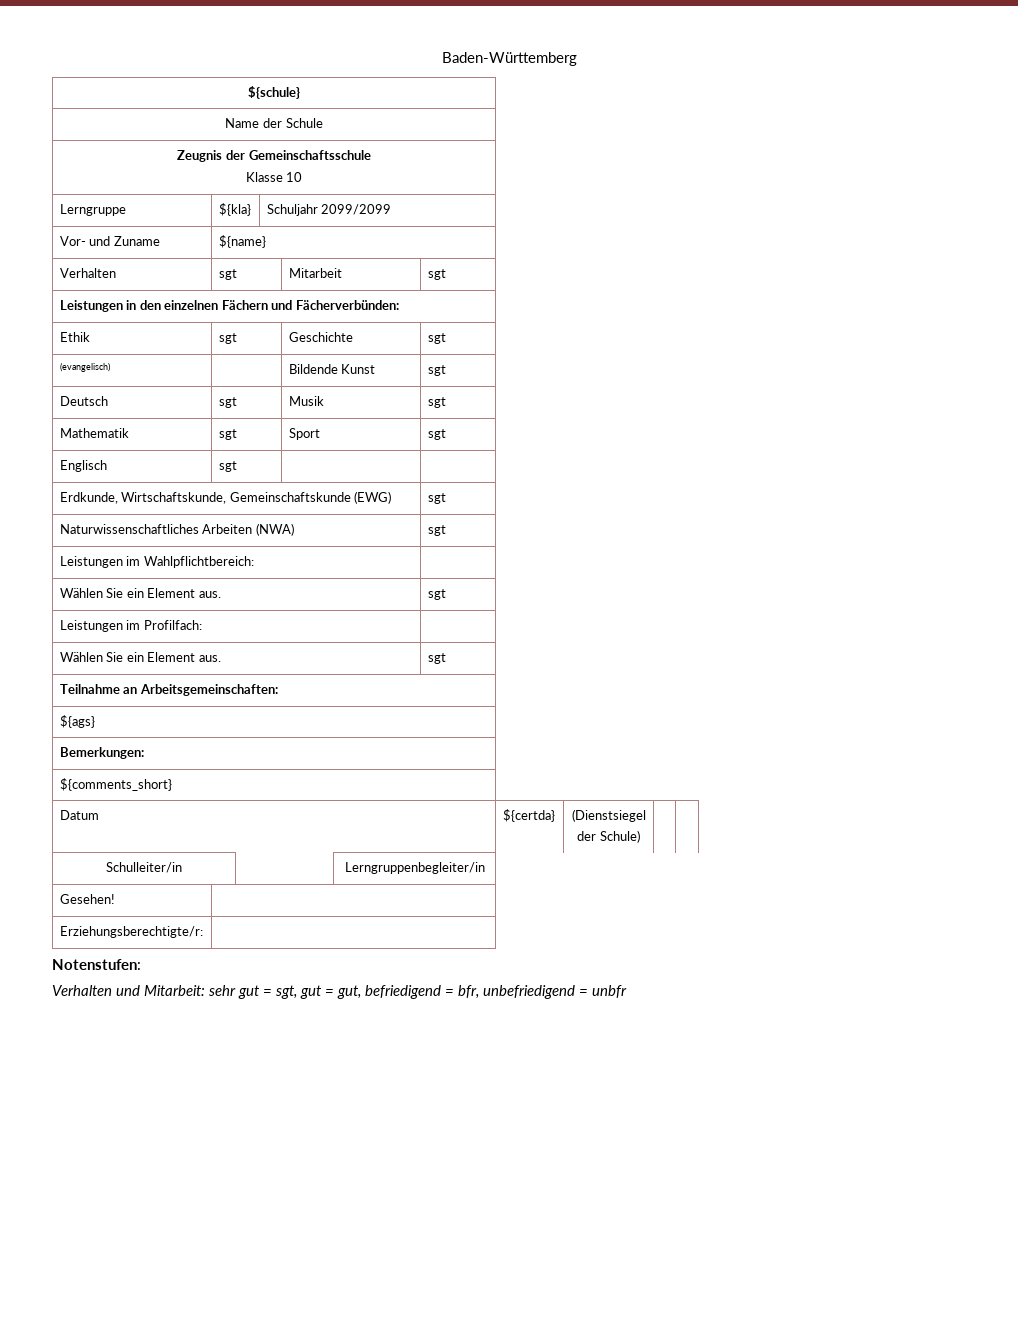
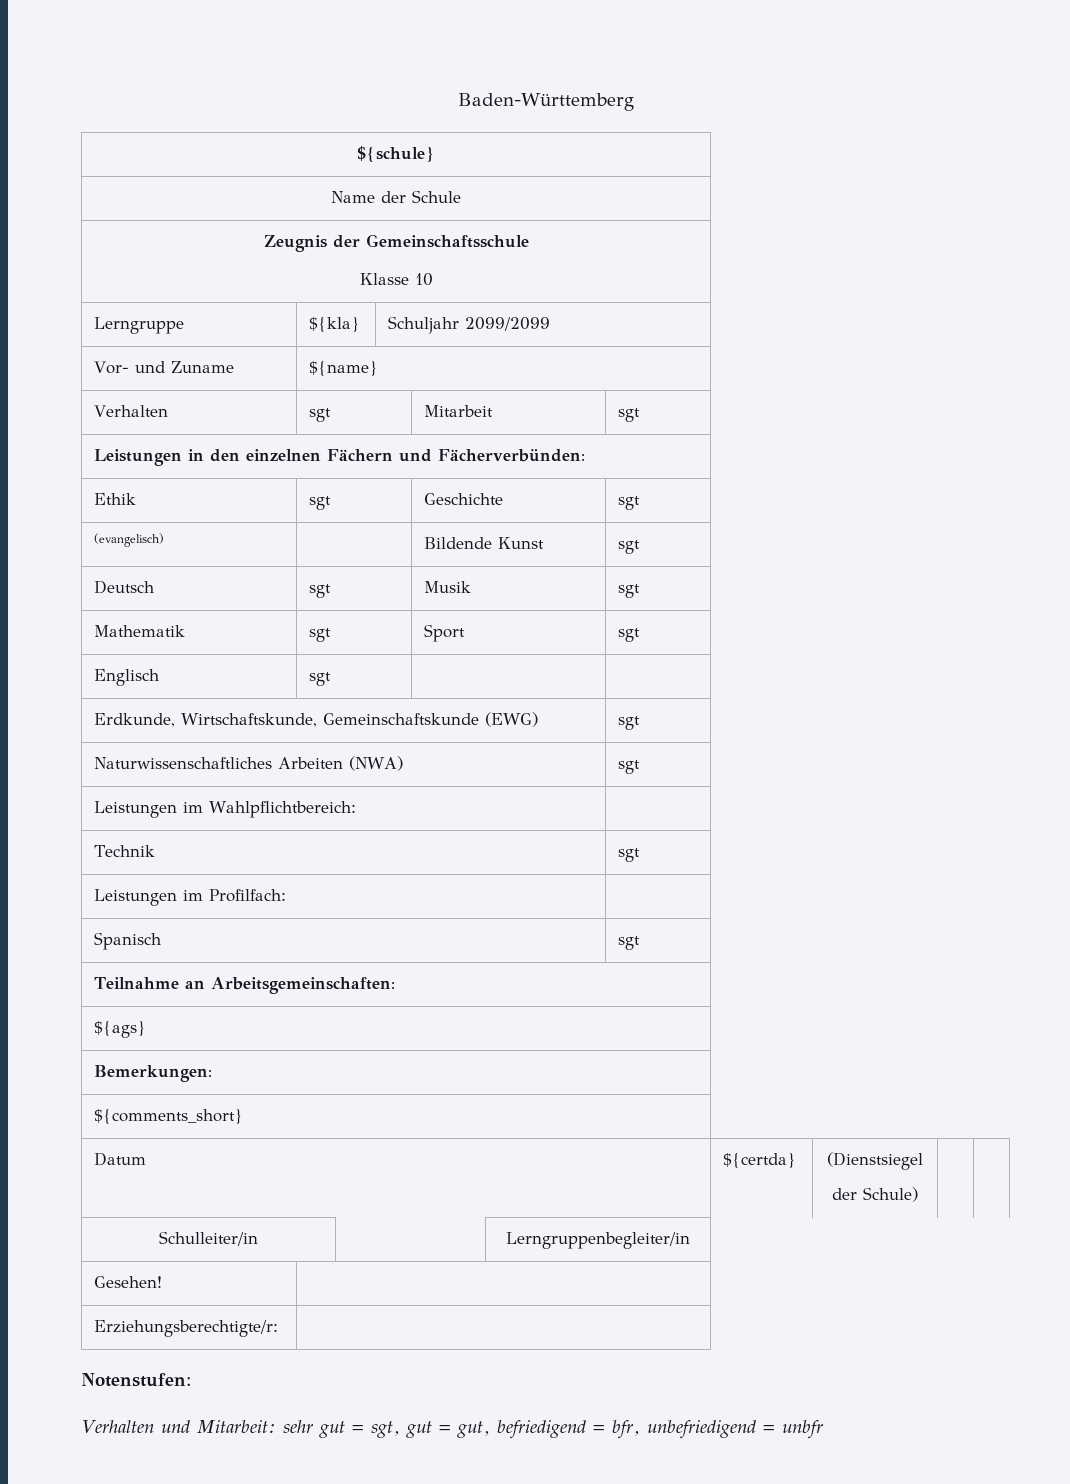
[59,588,221,598] Wählen Sie ein Element aus. -> [93,845,155,857] Technik
[59,652,221,662] Wählen Sie ein Element aus. -> [93,932,161,950] Spanisch

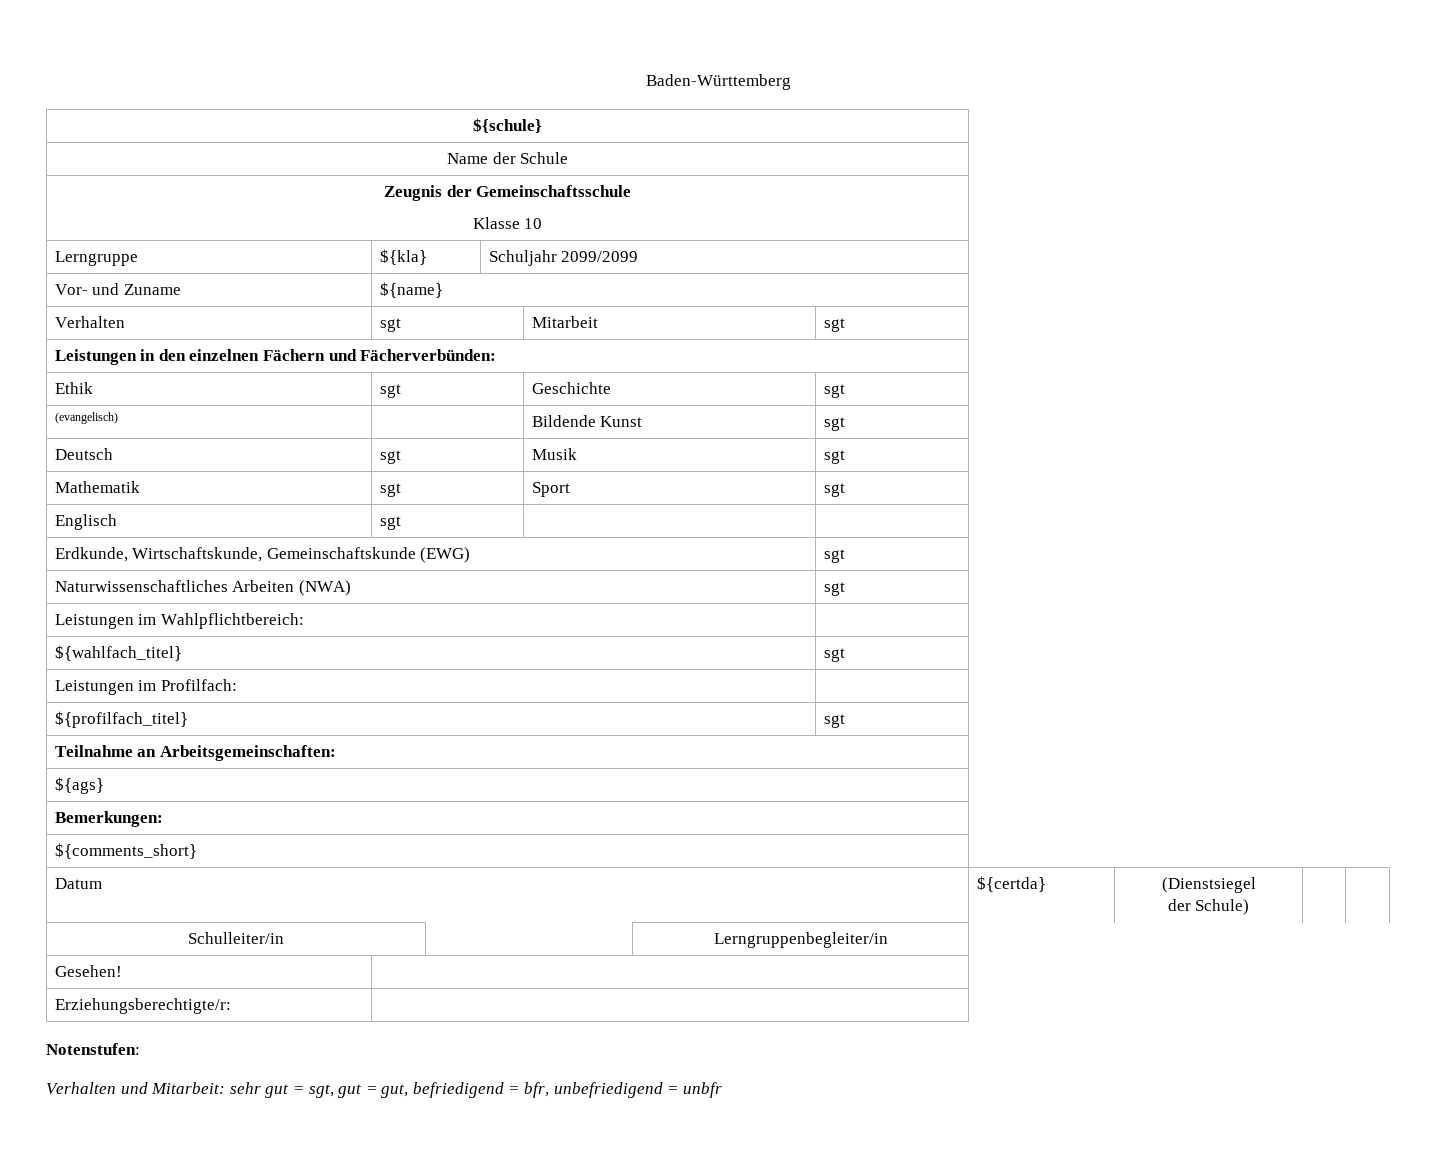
[93,845,155,857] Technik -> [54,645,182,661] ${wahlfach_titel}
[93,932,161,950] Spanisch -> [54,711,188,728] ${profilfach_titel}

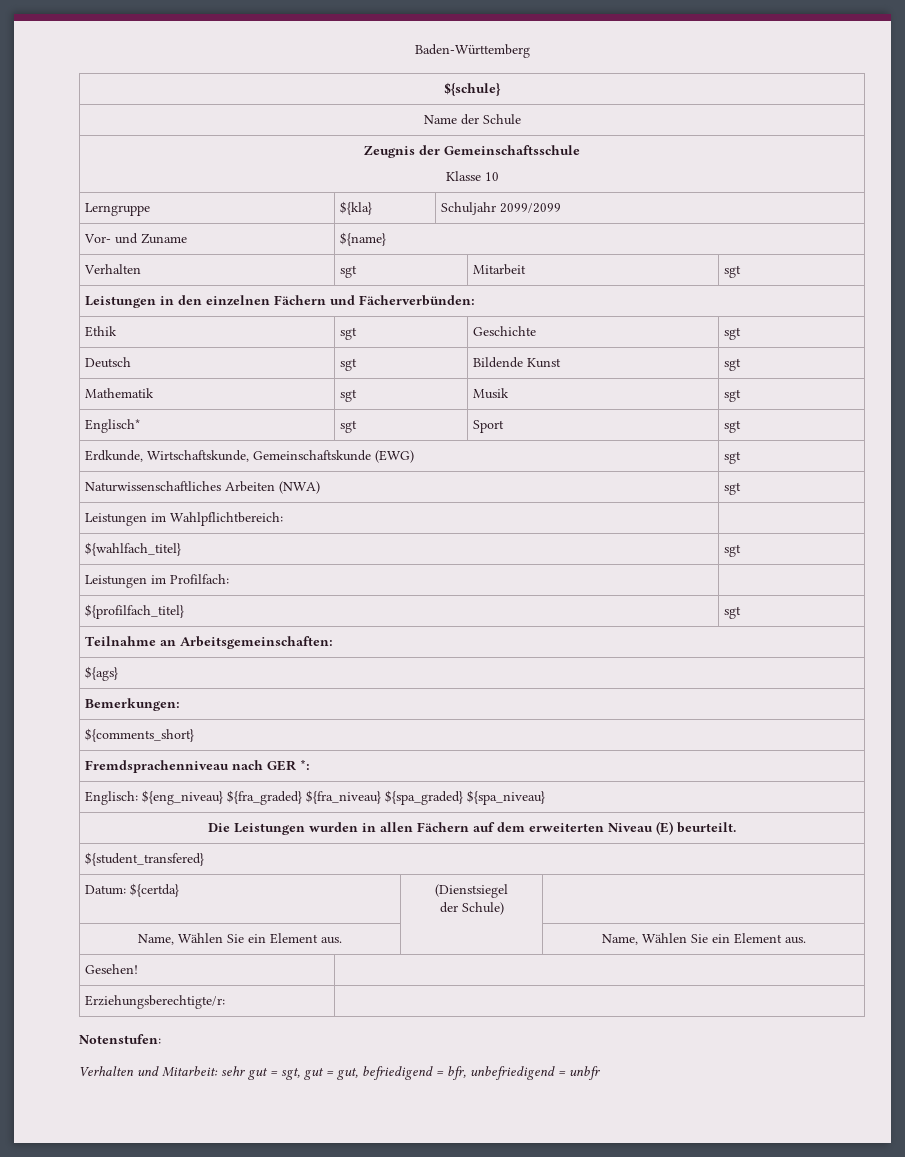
[54,412,118,424] (evangelisch) | -> [85,357,132,368] [340,358,358,371] Deutsch | sgt
[54,448,113,460] Deutsch -> [85,388,155,398] Mathematik
[54,481,140,493] Mathematik -> [85,419,141,433] Englisch*
[54,514,117,530] [379,516,401,530] // Englisch | sgt | | -> (742, 426) none
[54,878,102,889] [976,876,1046,892] [1161,877,1256,893] [1167,899,1250,915] [188,932,284,944] [713,932,888,948] Datum | ${certda} | (Dienstsiegel // der Schule) | | // Schulleiter/in | | Lerngruppenbegleiter/in -> [85,759,311,773] [85,790,546,805] [208,821,736,835] [85,852,205,866] [85,883,180,897] [435,884,508,898] [439,902,504,915] [138,933,342,945] [601,933,806,945] Fremdsprachenniveau nach GER *: // Englisch: ${eng_niveau} ${fra_graded} ${fra_niveau} ${spa_graded} ${spa_niveau} // Die Leistungen wurden in allen Fächern auf dem erweiterten Niveau (E) beurteilt. // ${student_transfered} // Datum: ${certda} | (Dienstsiegel // der Schule) | // Name, Wählen Sie ein Element aus. | | Name, Wählen Sie ein Element aus.

